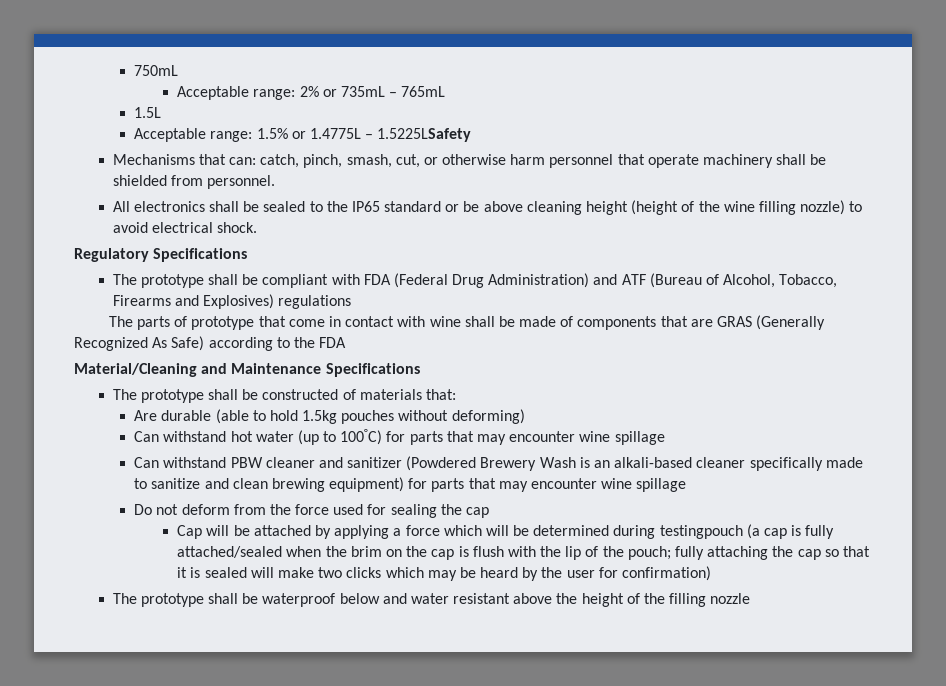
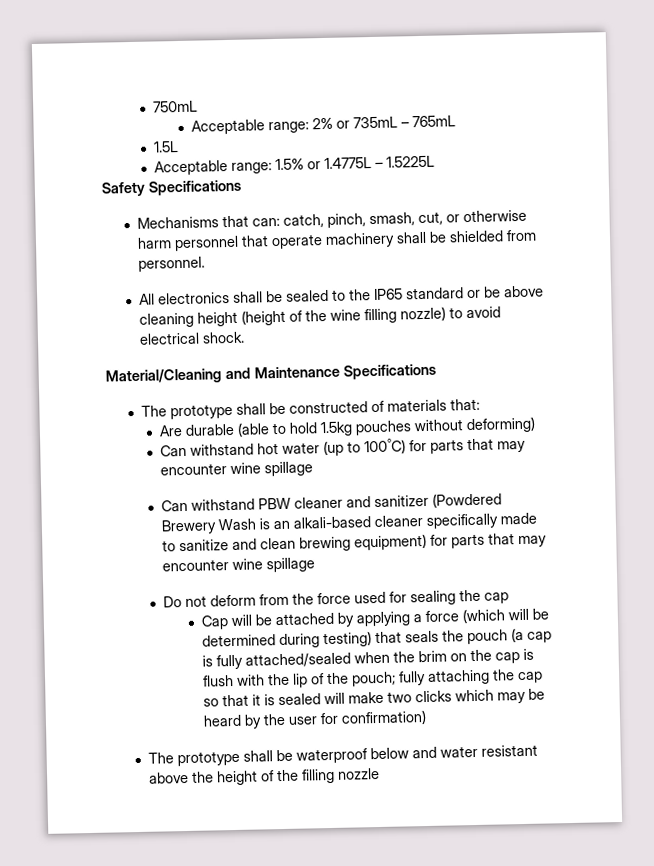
[377,128,472,142] 1.5225LSafety -> [386,155,436,168] [101,179,242,197] 1.5225L // Safety Specifications
[74,248,248,262] [112,273,838,288] [112,294,352,309] [108,315,826,330] [74,336,347,351] // Regulatory Specifications // The prototype shall be compliant with FDA (Federal Drug Administration) and ATF (Bureau of Alcohol, Tobacco, Firearms and Explosives) regulations // The parts of prototype that come in contact with wine shall be made of components that are GRAS (Generally Recognized As Safe) according to the FDA -> (245, 337) none
[443,525,482,536] which -> [461,608,505,624] (which
[659,525,743,539] testingpouch -> [322,629,508,648] testing) that seals the pouch

